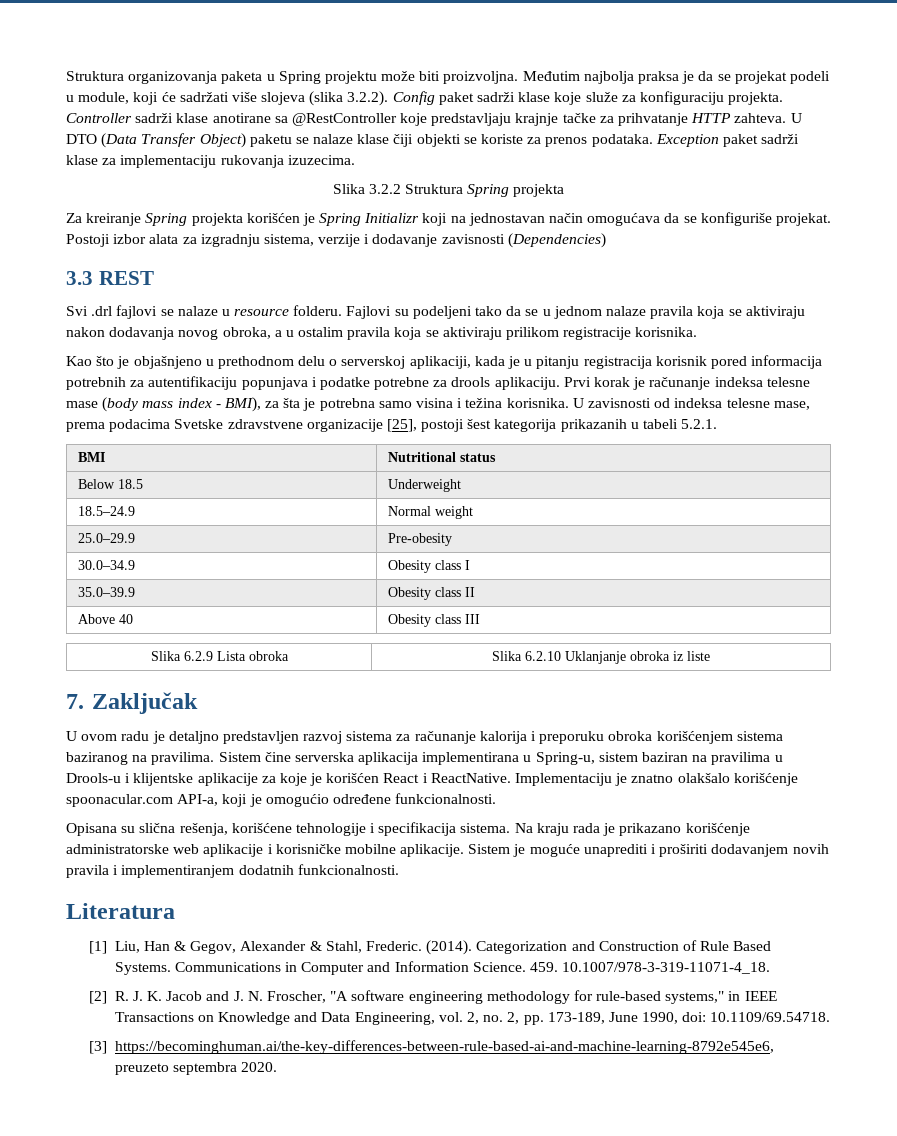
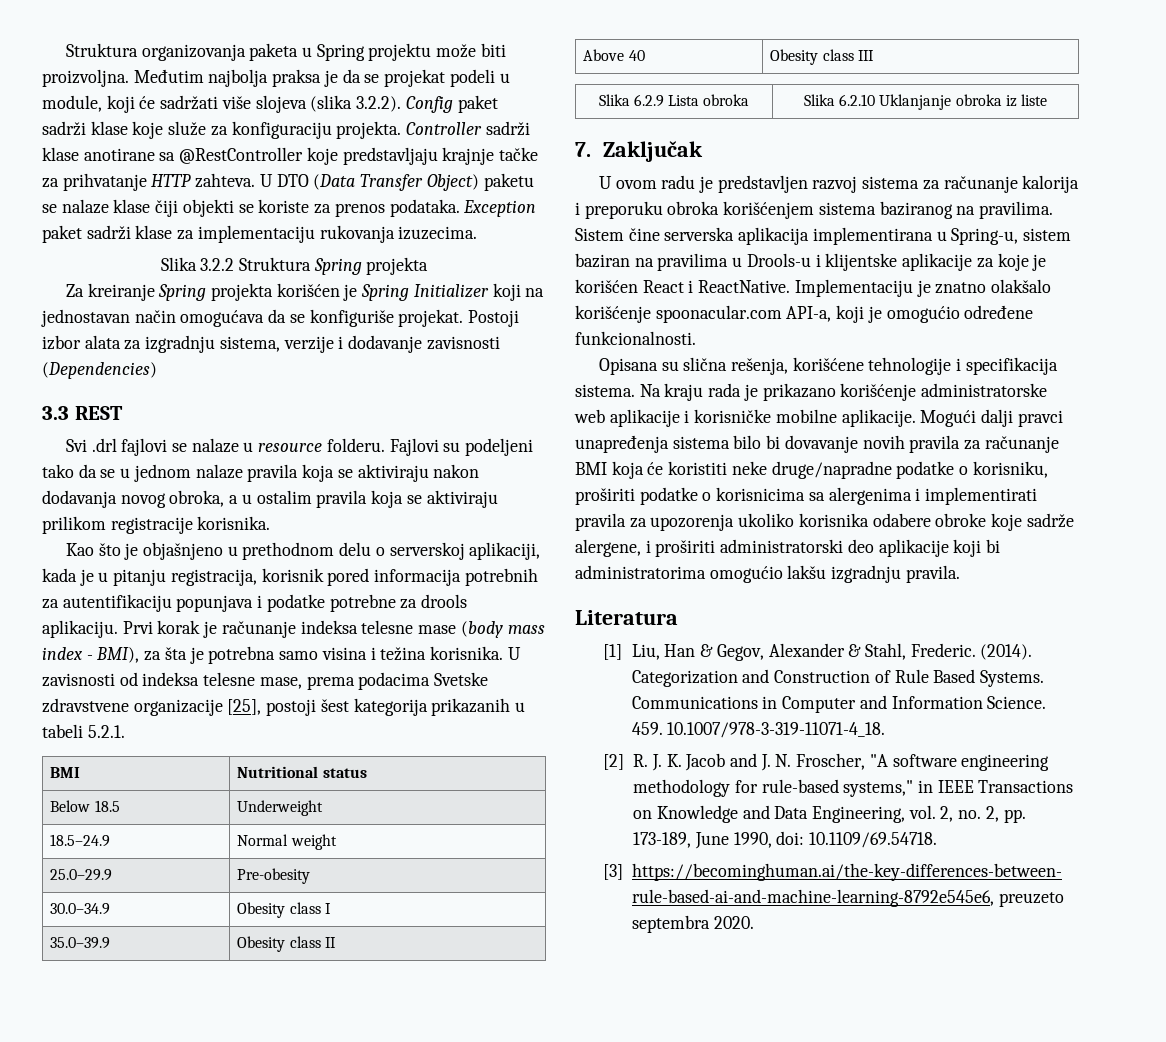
[364,213,420,223] Initializr -> [413,284,489,298] Initializer
[583,356,652,369] registracija -> [170,569,257,586] registracija,
[168,731,219,744] detaljno -> (714, 184) none
[468,844,829,857] [66,864,399,878] Sistem je moguće unaprediti i proširiti dodavanjem novih pravila i implementiranjem dodatnih funkcionalnosti. -> [920,409,1063,427] [575,435,1059,453] [575,461,1048,479] [575,487,1038,505] [575,513,1074,531] [575,539,1001,557] [575,565,960,583] Mogući dalji pravci unapređenja sistema bilo bi dovavanje novih pravila za računanje BMI koja će koristiti neke druge/napradne podatke o korisniku, proširiti podatke o korisnicima sa alergenima i implementirati pravila za upozorenja ukoliko korisnika odabere obroke koje sadrže alergene, i proširiti administratorski deo aplikacije koji bi administratorima omogućio lakšu izgradnju pravila.

